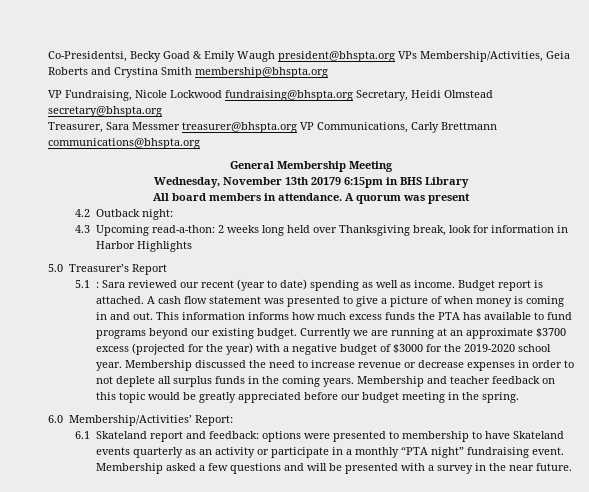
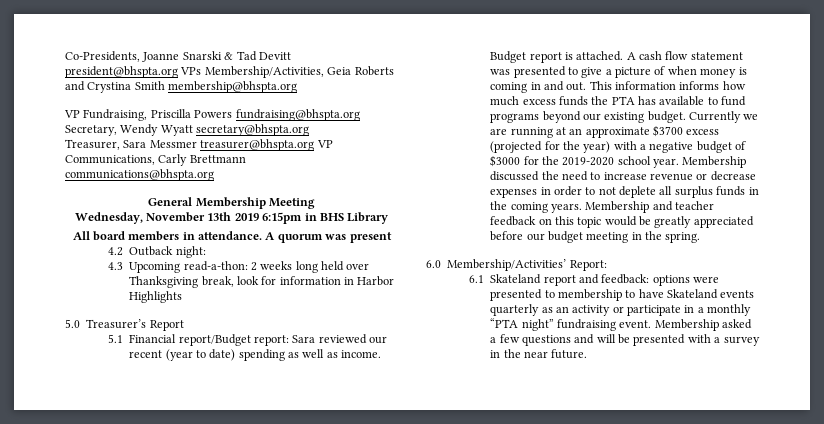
[48,51,275,62] Co-Presidentsi, Becky Goad & Emily Waugh -> [65,51,291,62] Co-Presidents, Joanne Snarski & Tad Devitt
[135,90,493,101] Nicole Lockwood fundraising@bhspta.org Secretary, Heidi Olmstead -> [150,109,360,121] [65,124,193,136] Priscilla Powers fundraising@bhspta.org Secretary, Wendy Wyatt
[311,177,341,185] 20179 -> [234,213,259,221] 2019
[95,282,99,288] : -> [129,334,289,346] Financial report/Budget report:

